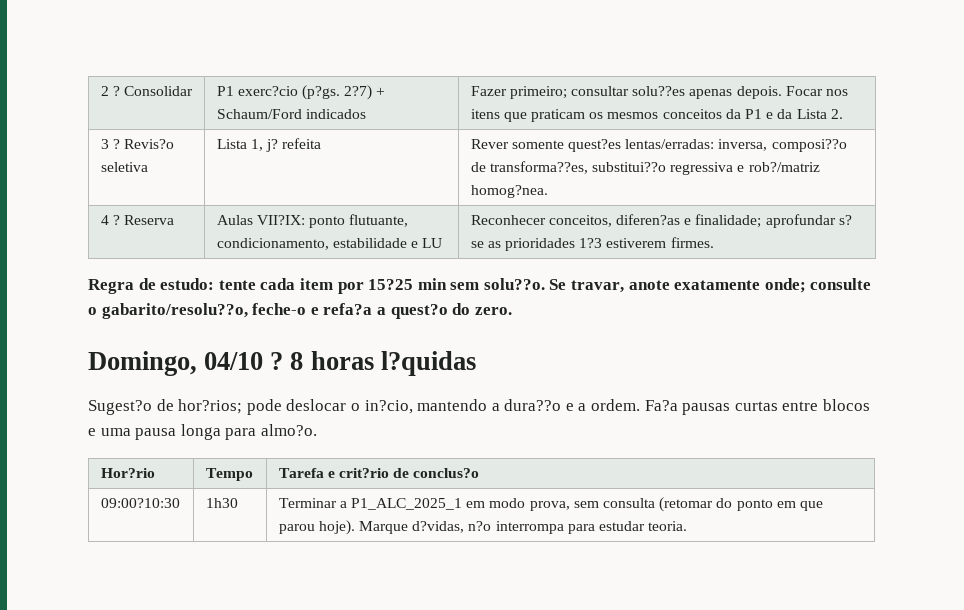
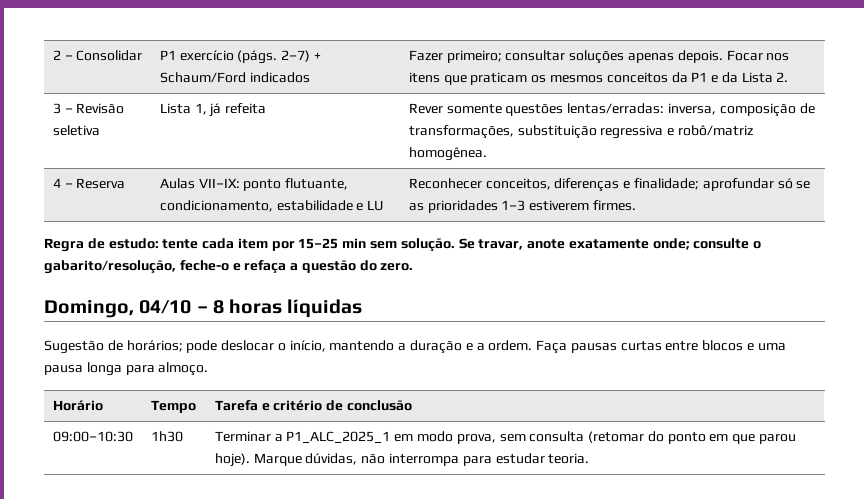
[112,86,120,96] ? -> [64,55,73,60] –
[237,85,373,100] exerc?cio (p?gs. 2?7) -> [179,50,311,64] exercício (págs. 2–7)
[632,86,686,96] solu??es -> [569,50,625,64] soluções
[112,139,175,149] ? Revis?o -> [64,103,125,114] – Revisão
[266,139,279,152] j? -> [209,103,222,117] já
[568,139,622,152] quest?es -> [505,103,564,116] questões
[771,139,847,152] [470,161,820,175] [470,185,548,198] composi??o de transforma??es, substitui??o regressiva e rob?/matriz homog?nea. -> [719,103,815,117] [408,125,754,139] [408,147,487,161] composição de transformações, substituição regressiva e robô/matriz homogênea.
[112,215,120,225] ? -> [64,183,73,188] –
[256,215,305,225] VII?IX: -> [198,178,240,188] VII–IX:
[616,214,681,225] diferen?as -> [554,178,620,192] diferenças
[838,215,852,225] s? -> [777,178,793,189] só
[579,238,603,248] 1?3 -> [501,200,526,211] 1–3
[368,279,414,290] 15?25 -> [298,238,339,249] 15–25
[483,278,545,290] solu??o. -> [400,238,455,252] solução.
[101,303,248,319] gabarito/resolu??o, -> [44,260,176,274] gabarito/resolução,
[323,303,448,319] refa?a a quest?o -> [244,260,356,274] refaça a questão
[270,352,284,370] ? -> [196,306,208,313] –
[380,351,476,376] [88,399,243,415] l?quidas // Sugest?o de hor?rios; -> [287,299,363,318] [44,340,183,354] líquidas // Sugestão de horários;
[364,400,413,414] in?cio, -> [289,340,326,352] início,
[504,399,562,411] dura??o -> [410,340,463,354] duração
[644,400,678,411] Fa?a -> [536,340,568,354] Faça
[260,424,317,436] [100,468,155,478] almo?o. // Hor?rio -> [158,362,209,376] [52,400,103,411] almoço. // Horário
[339,468,480,478] [100,498,180,508] crit?rio de conclus?o // 09:00?10:30 -> [273,400,413,411] [52,431,133,442] critério de conclusão // 09:00–10:30
[412,521,492,533] d?vidas, n?o -> [305,453,386,465] dúvidas, não

